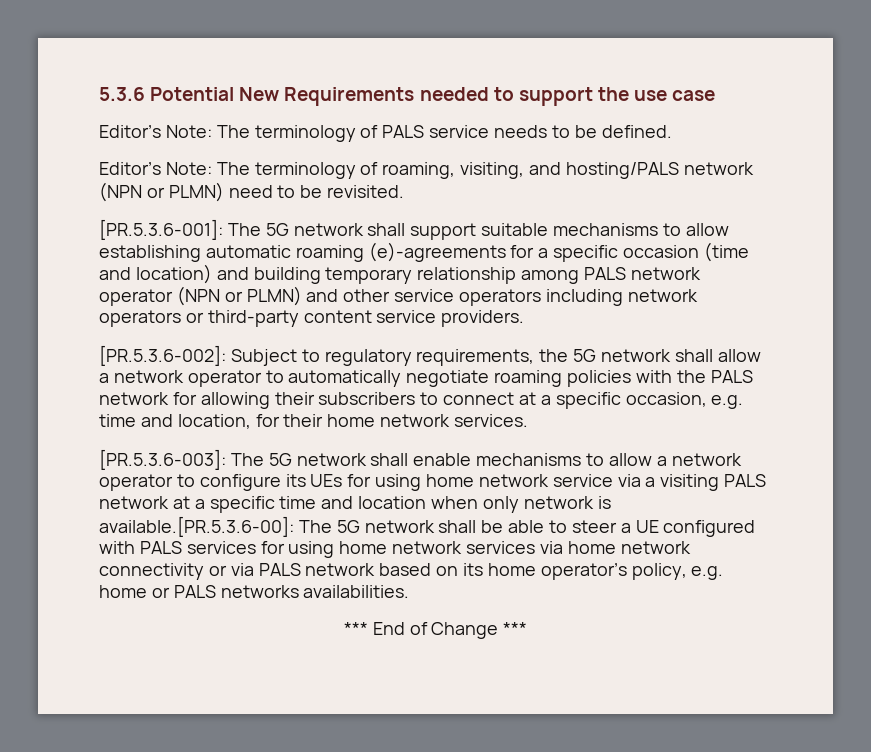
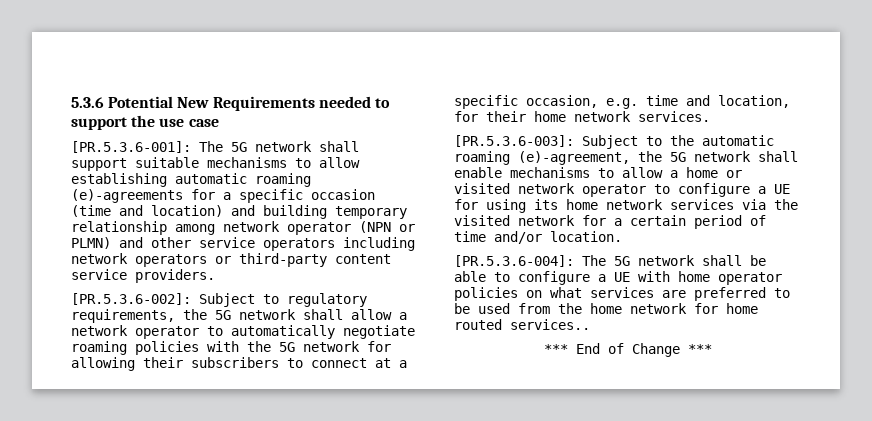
[99,125,672,142] [99,162,754,179] [99,182,405,202] // Editor’s Note: The terminology of PALS service needs to be defined. // Editor’s Note: The terminology of roaming, visiting, and hosting/PALS network (NPN or PLMN) need to be revisited. -> (219, 123) none
[584,267,627,280] PALS -> (215, 229) none
[710,370,753,383] PALS -> [279,342,295,352] 5G
[230,453,264,466] The -> [582,135,774,149] [454,151,662,165] Subject to the automatic roaming (e)-agreement, the
(667, 461) none -> [686,167,742,178] [454,183,510,194] home or visited
[285,474,767,491] [99,496,611,513] [99,516,294,537] its UEs for using home network service via a visiting PALS network at a specific time and location when only network is available.[PR.5.3.6-00]: -> [758,184,790,194] [454,199,798,213] [454,215,766,229] [454,231,622,244] [454,255,574,267] a UE for using its home network services via the visited network for a certain period of time and/or location. // [PR.5.3.6-004]:
[571,520,756,537] [99,541,691,558] [99,563,724,580] [99,585,410,598] steer a UE configured with PALS services for using home network services via home network connectivity or via PALS network based on its home operator’s policy, e.g. home or PALS networks availabilities. -> [518,271,782,285] [454,287,790,301] [454,303,758,314] [454,319,590,330] configure a UE with home operator policies on what services are preferred to be used from the home network for home routed services..

